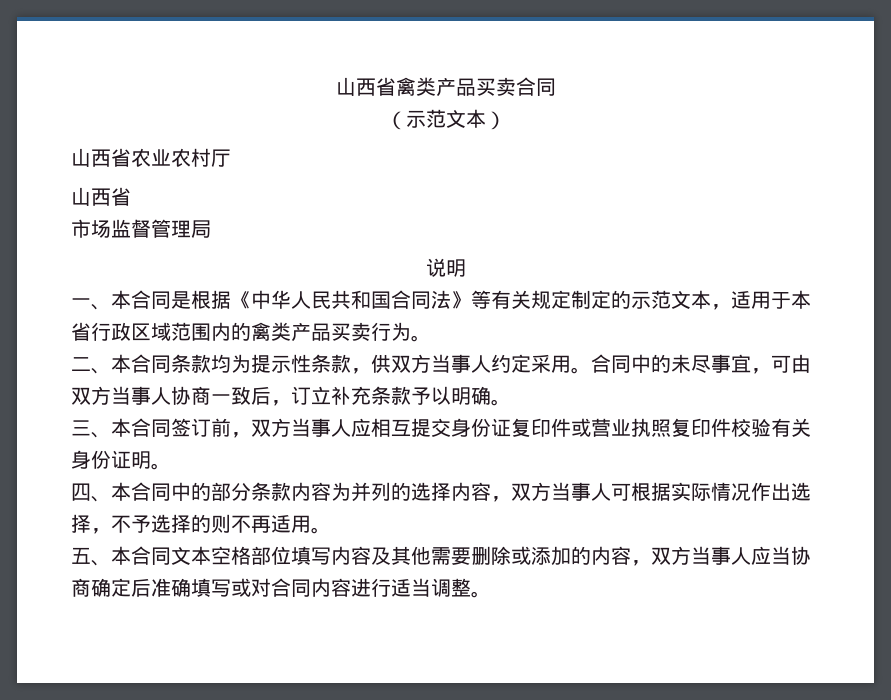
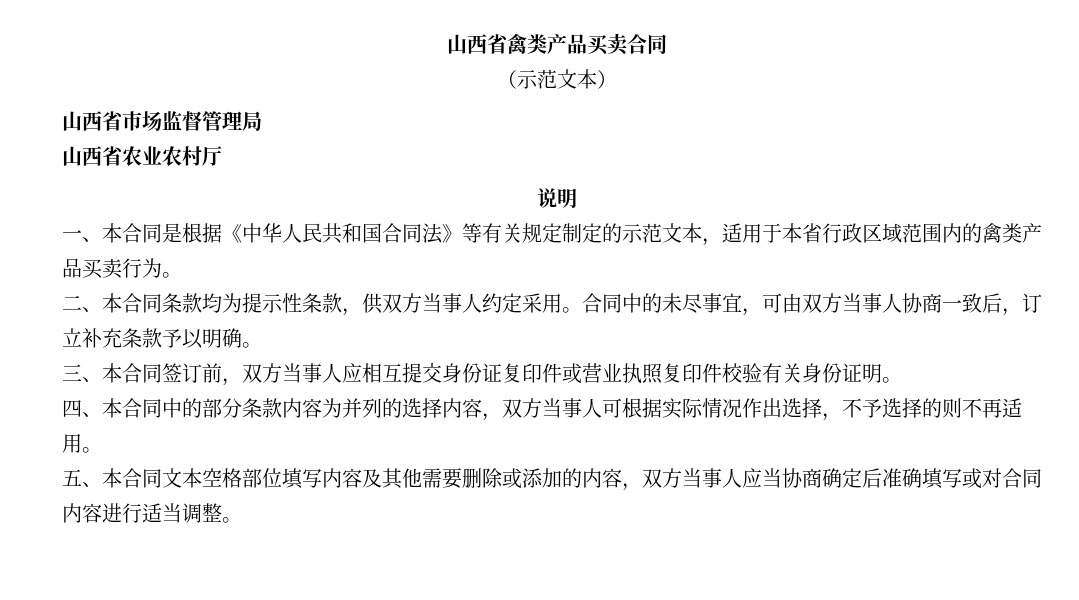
[131,148,231,167] [71,187,131,206] 农业农村厅 // 山西省 // -> (123, 121) none
(211, 229) none -> [62,146,222,167] // 山西省农业农村厅

